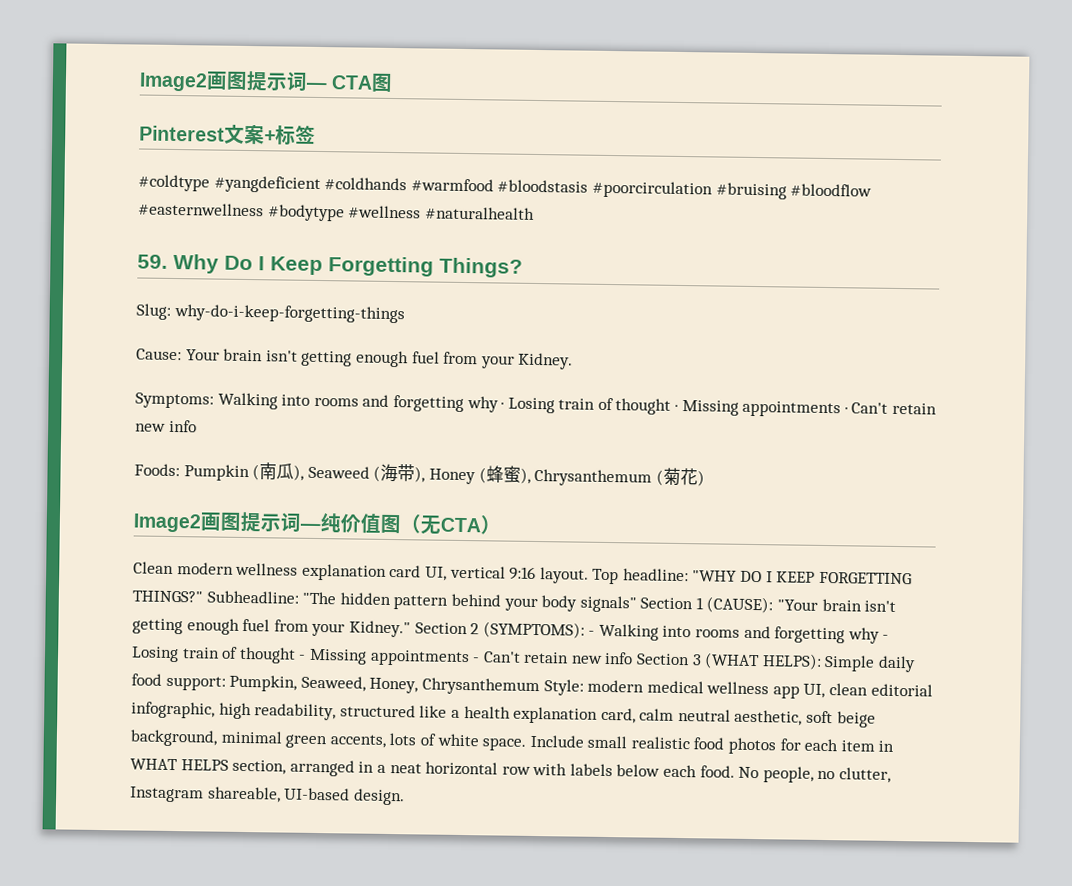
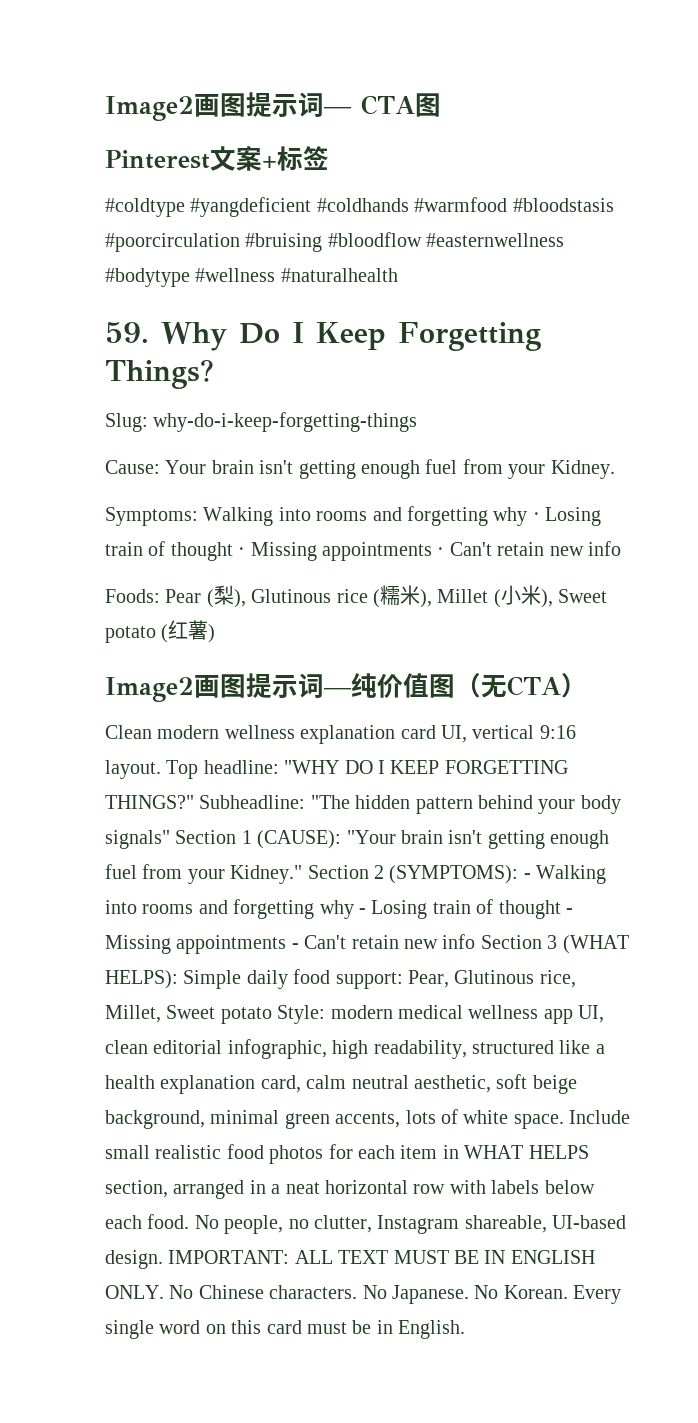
[183,462,698,487] Pumpkin (南瓜), Seaweed (海带), Honey (蜂蜜), Chrysanthemum (菊花 -> [165,585,608,608] [105,620,209,643] Pear (梨), Glutinous rice (糯米), Millet (小米), Sweet potato (红薯
[229,674,540,696] Pumpkin, Seaweed, Honey, Chrysanthemum -> [408,970,576,988] [105,1005,272,1024] Pear, Glutinous rice, Millet, Sweet potato
(405, 797) none -> [168,1250,595,1264] [105,1285,622,1304] [105,1320,466,1339] IMPORTANT: ALL TEXT MUST BE IN ENGLISH ONLY. No Chinese characters. No Japanese. No Korean. Every single word on this card must be in English.

